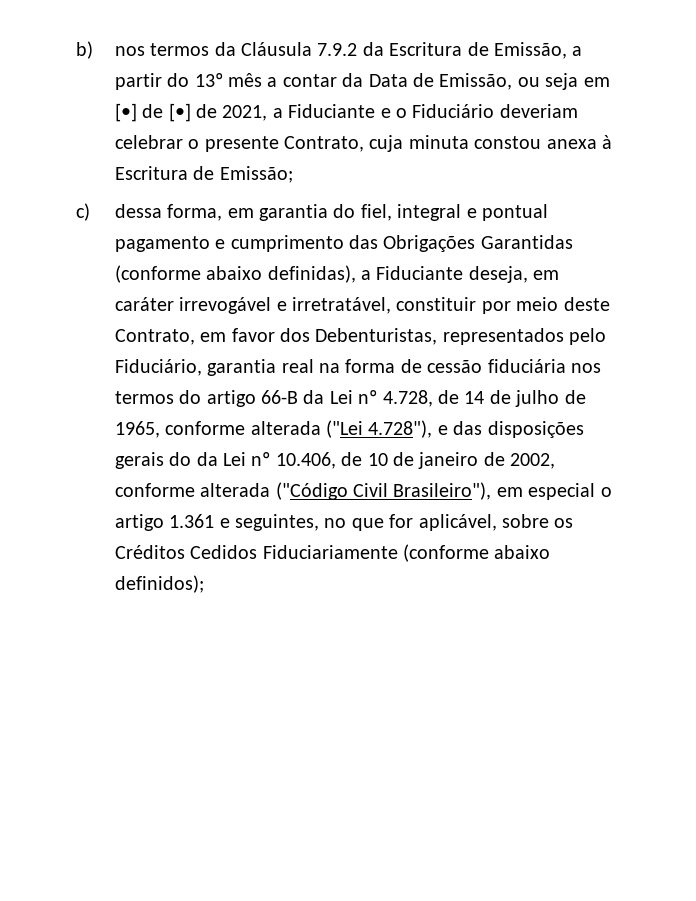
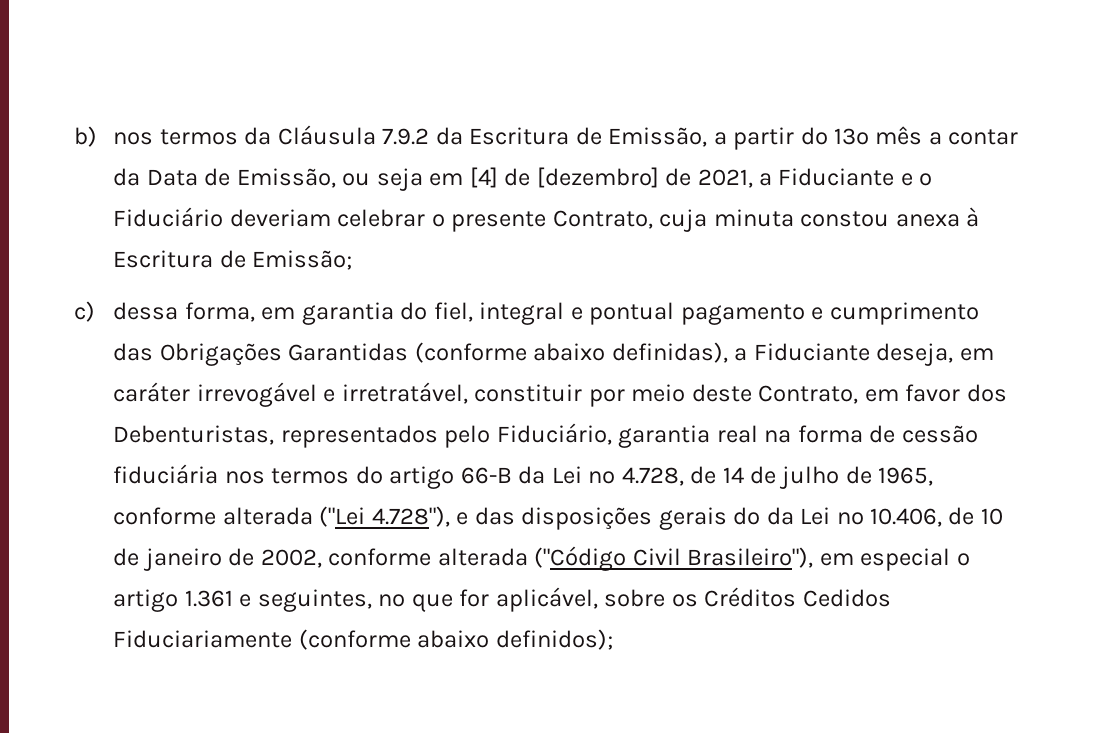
[114,103,191,122] [•] de [•] -> [469,167,659,188] [4] de [dezembro]

